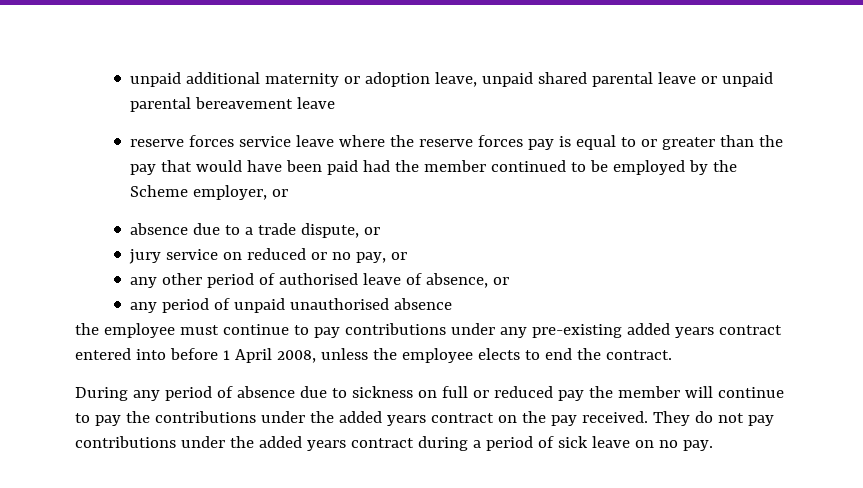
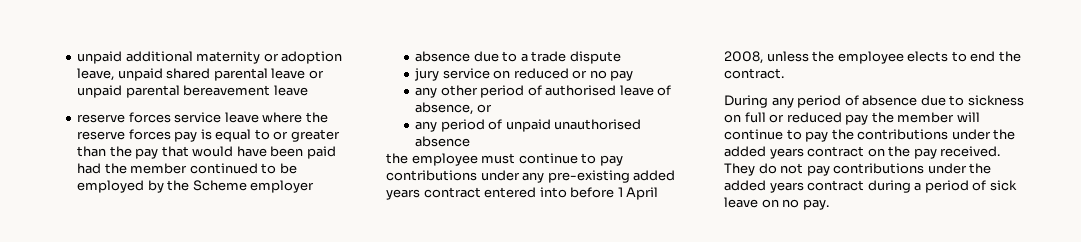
[193,185,289,200] employer, or -> [250,180,315,193] employer
[301,223,381,238] dispute, or -> [569,51,621,64] dispute
[356,252,408,263] pay, or -> [610,70,634,81] pay

